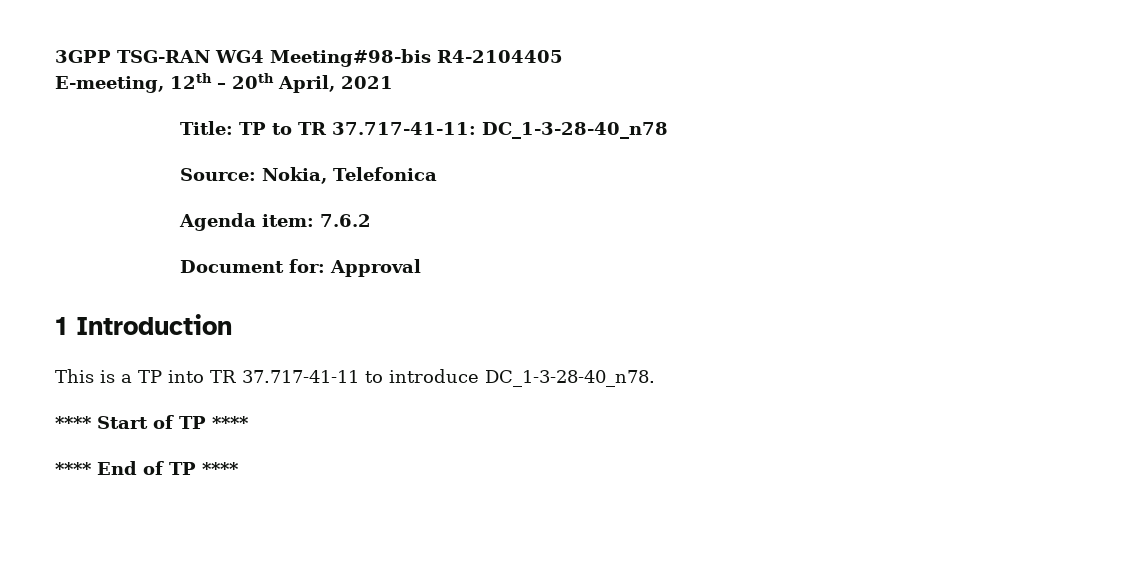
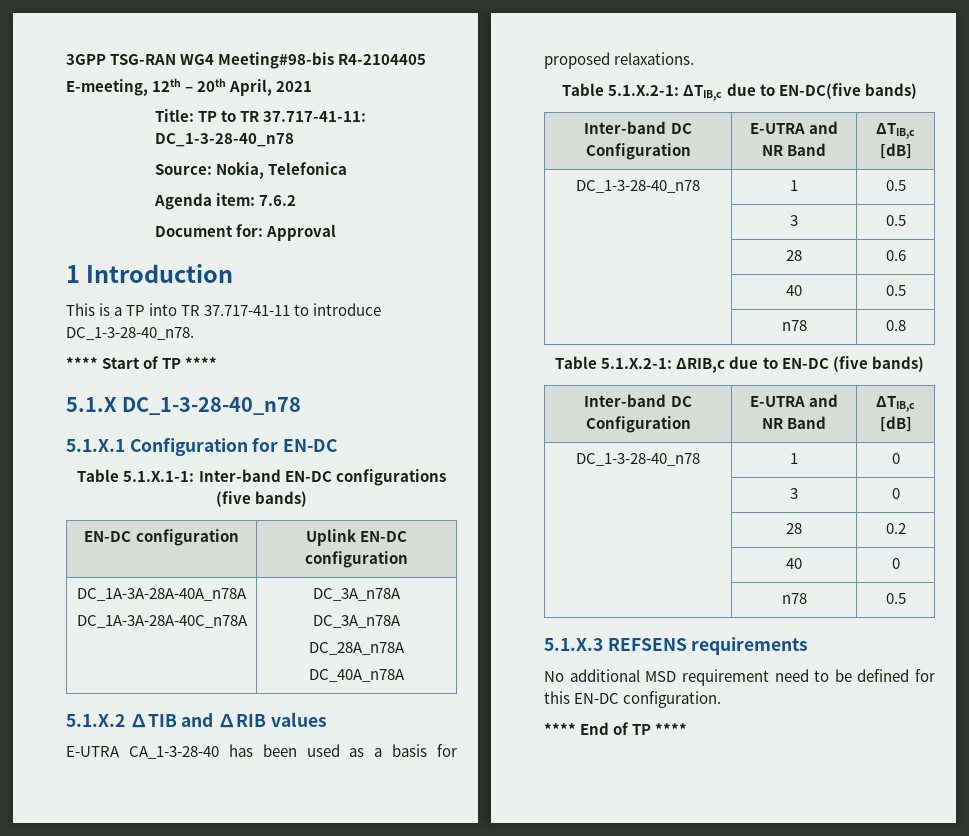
(249, 422) none -> [66,397,302,415] [66,437,338,456] [77,469,446,486] [215,491,308,507] [84,529,239,546] [305,529,408,546] [305,551,408,568] [77,588,247,601] [76,615,248,628] [313,588,401,601] [313,615,401,628] [309,642,405,655] [309,669,405,682] [66,712,327,728] [66,744,457,759] [544,52,695,69] [562,83,917,101] [584,121,692,134] [585,143,691,160] [749,121,839,134] [761,143,827,156] [876,123,915,139] [879,143,912,159] [576,180,700,193] [790,180,798,191] [885,180,906,191] [790,215,798,226] [885,215,906,226] [786,250,802,261] [885,250,906,261] [786,285,802,296] [885,285,906,296] [781,320,807,331] [885,320,906,331] [555,356,924,373] [584,394,692,407] [585,416,691,433] [749,394,839,407] [761,416,827,429] [876,396,915,412] [879,416,912,432] [576,453,700,466] [790,453,798,464] [891,453,900,464] [790,488,798,499] [891,488,900,499] [786,523,802,534] [885,523,906,534] [786,558,802,569] [891,558,900,569] [781,593,807,604] [885,593,906,604] [544,637,809,655] [544,669,935,686] [544,691,722,708] // 5.1.X DC_1-3-28-40_n78 // 5.1.X.1 Configuration for EN-DC // Table 5.1.X.1-1: Inter-band EN-DC configurations (five bands) // EN-DC configuration | Uplink EN-DC configuration // DC_1A-3A-28A-40A_n78A // DC_1A-3A-28A-40C_n78A | DC_3A_n78A // DC_3A_n78A // DC_28A_n78A // DC_40A_n78A // 5.1.X.2 ∆TIB and ∆RIB values // E-UTRA CA_1-3-28-40 has been used as a basis for proposed relaxations. // Table 5.1.X.2-1: ΔTIB,c due to EN-DC(five bands) // Inter-band DC Configuration | E-UTRA and NR Band | ΔTIB,c [dB] // DC_1-3-28-40_n78 | 1 | 0.5 // | 3 | 0.5 // | 28 | 0.6 // | 40 | 0.5 // | n78 | 0.8 // Table 5.1.X.2-1: ΔRIB,c due to EN-DC (five bands) // Inter-band DC Configuration | E-UTRA and NR Band | ΔTIB,c [dB] // DC_1-3-28-40_n78 | 1 | 0 // | 3 | 0 // | 28 | 0.2 // | 40 | 0 // | n78 | 0.5 // 5.1.X.3 REFSENS requirements // No additional MSD requirement need to be defined for this EN-DC configuration.

